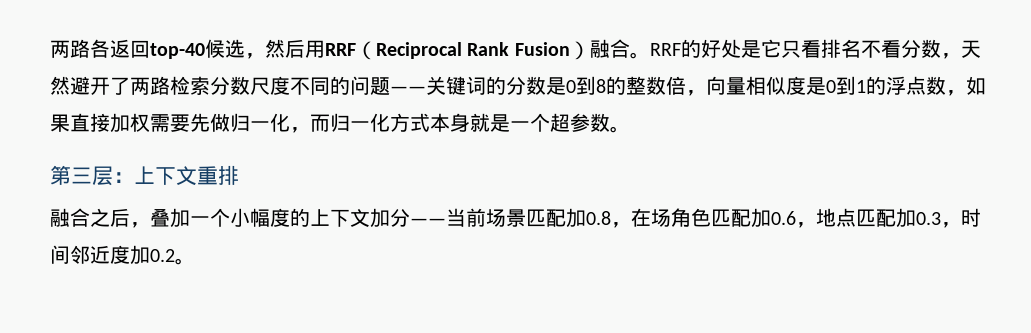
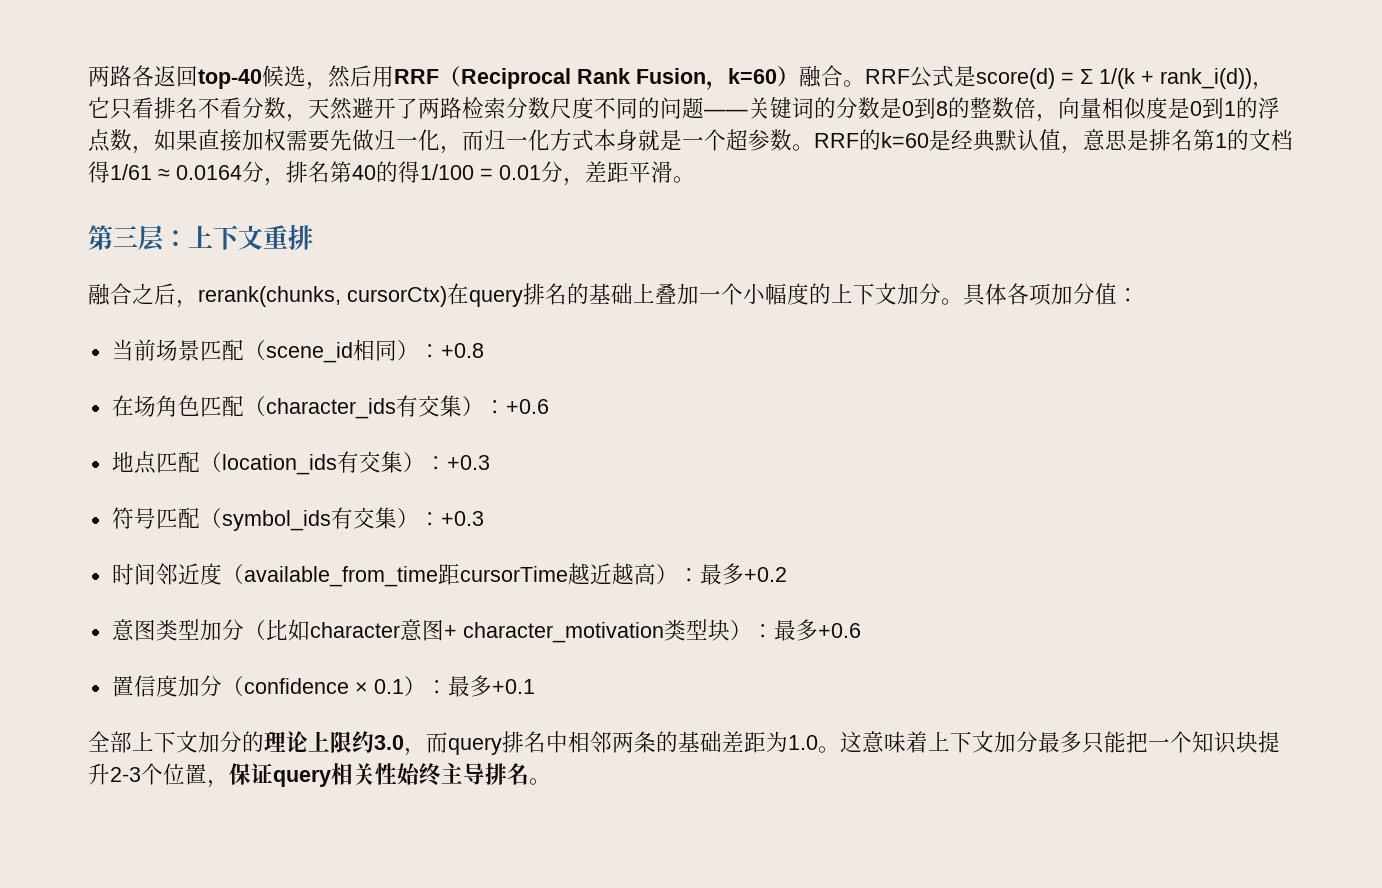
(570, 49) none -> [706,68,777,90] ，k=60
[680,39,761,58] 的好处是 -> [910,65,1274,90] 公式是score(d) = Σ 1/(k + rank_i(d))，
(630, 129) none -> [814,129,1293,154] [88,161,695,186] RRF的k=60是经典默认值，意思是排名第1的文档得1/61 ≈ 0.0164分，排名第40的得1/100 = 0.01分，差距平滑。
(150, 225) none -> [198,283,655,307] rerank(chunks, cursorCtx)在query排名的基础上
[410,208,981,228] [50,245,175,265] ——当前场景匹配加0.8，在场角色匹配加0.6，地点匹配加0.3，时间邻近度加0.2 -> [941,283,1139,306] [111,339,484,363] [111,395,549,419] [111,451,490,475] [111,507,484,531] [111,563,787,587] [111,619,861,643] [111,675,535,697] [88,731,1280,756] [88,763,529,788] 。具体各项加分值： // 当前场景匹配（scene_id相同）：+0.8 // 在场角色匹配（character_ids有交集）：+0.6 // 地点匹配（location_ids有交集）：+0.3 // 符号匹配（symbol_ids有交集）：+0.3 // 时间邻近度（available_from_time距cursorTime越近越高）：最多+0.2 // 意图类型加分（比如character意图+ character_motivation类型块）：最多+0.6 // 置信度加分（confidence × 0.1）：最多+0.1 // 全部上下文加分的理论上限约3.0，而query排名中相邻两条的基础差距为1.0。这意味着上下文加分最多只能把一个知识块提升2-3个位置，保证query相关性始终主导排名

